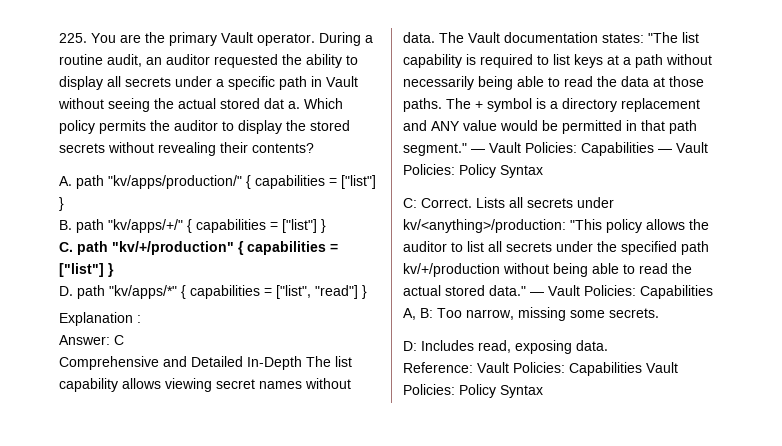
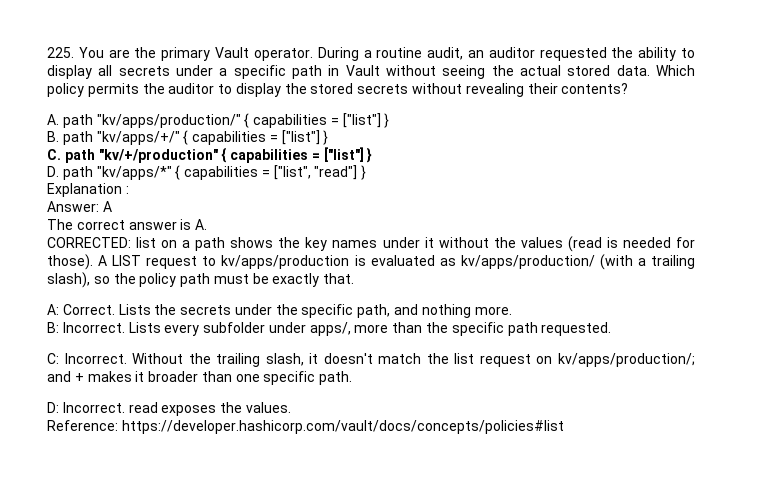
[264,98,300,109] dat a. -> [616,65,650,76] data.
[114,335,124,345] [59,356,352,370] [59,378,351,392] [403,32,699,43] [403,54,712,68] [403,76,704,90] [403,98,700,112] [403,120,697,134] [403,142,708,156] [403,164,543,178] [403,197,614,208] [403,219,709,233] [403,241,709,255] [403,263,692,277] [403,285,713,299] [403,307,659,321] [403,340,608,354] [403,362,678,376] [403,384,543,398] C // Comprehensive and Detailed In-Depth The list capability allows viewing secret names without data. The Vault documentation states: "The list capability is required to list keys at a path without necessarily being able to read the data at those paths. The + symbol is a directory replacement and ANY value would be permitted in that path segment." — Vault Policies: Capabilities — Vault Policies: Policy Syntax // C: Correct. Lists all secrets under kv/<anything>/production: "This policy allows the auditor to list all secrets under the specified path kv/+/production without being able to read the actual stored data." — Vault Policies: Capabilities A, B: Too narrow, missing some secrets. // D: Includes read, exposing data. // Reference: Vault Policies: Capabilities Vault Policies: Policy Syntax -> [102,201,112,212] [47,219,208,230] [47,236,695,252] [47,254,696,270] [47,272,355,288] [47,304,512,318] [47,322,612,336] [47,353,696,367] [47,371,353,385] [47,402,291,416] [47,420,564,434] A // The correct answer is A. // CORRECTED: list on a path shows the key names under it without the values (read is needed for those). A LIST request to kv/apps/production is evaluated as kv/apps/production/ (with a trailing slash), so the policy path must be exactly that. // A: Correct. Lists the secrets under the specific path, and nothing more. // B: Incorrect. Lists every subfolder under apps/, more than the specific path requested. // C: Incorrect. Without the trailing slash, it doesn't match the list request on kv/apps/production/; and + makes it broader than one specific path. // D: Incorrect. read exposes the values. // Reference: https://developer.hashicorp.com/vault/docs/concepts/policies#list

